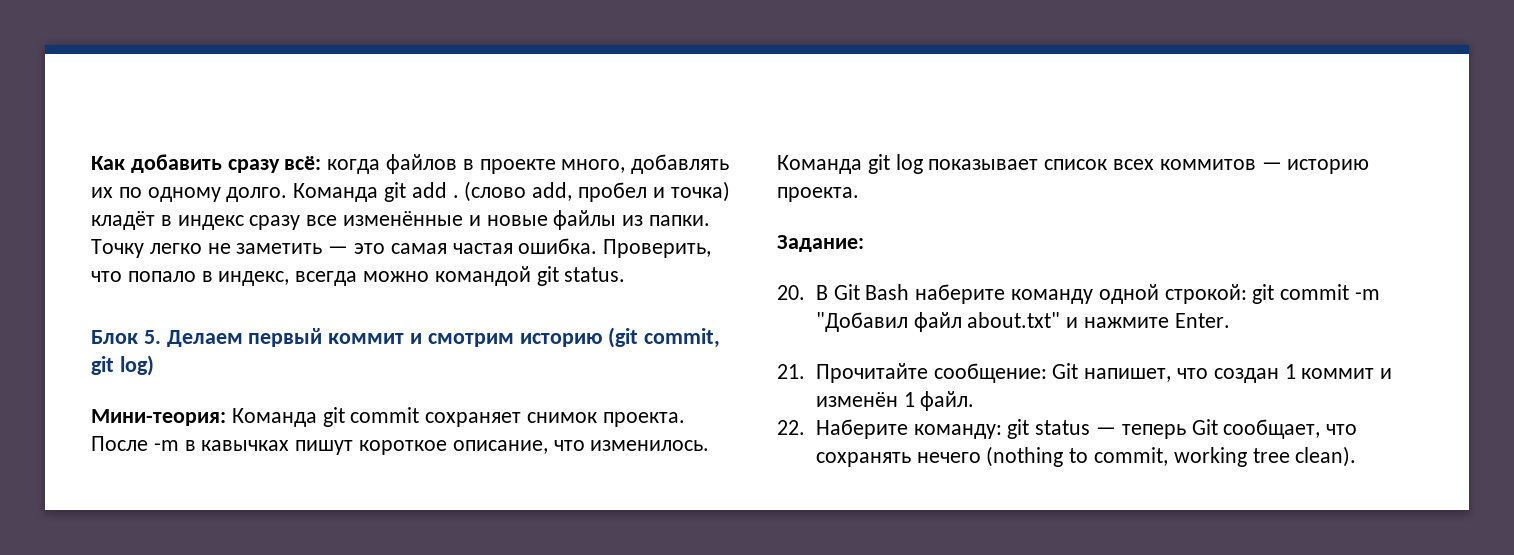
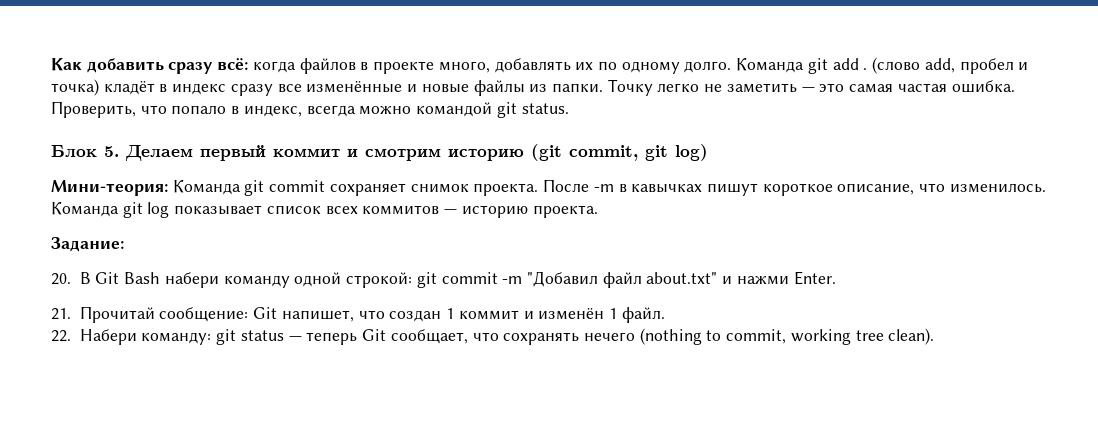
[915,284,1006,304] наберите -> [164,272,219,288] набери
[1083,317,1169,328] нажмите -> [736,275,789,285] нажми
[815,363,928,383] Прочитайте -> [79,306,155,323] Прочитай
[815,419,908,439] Наберите -> [79,329,137,345] Набери

